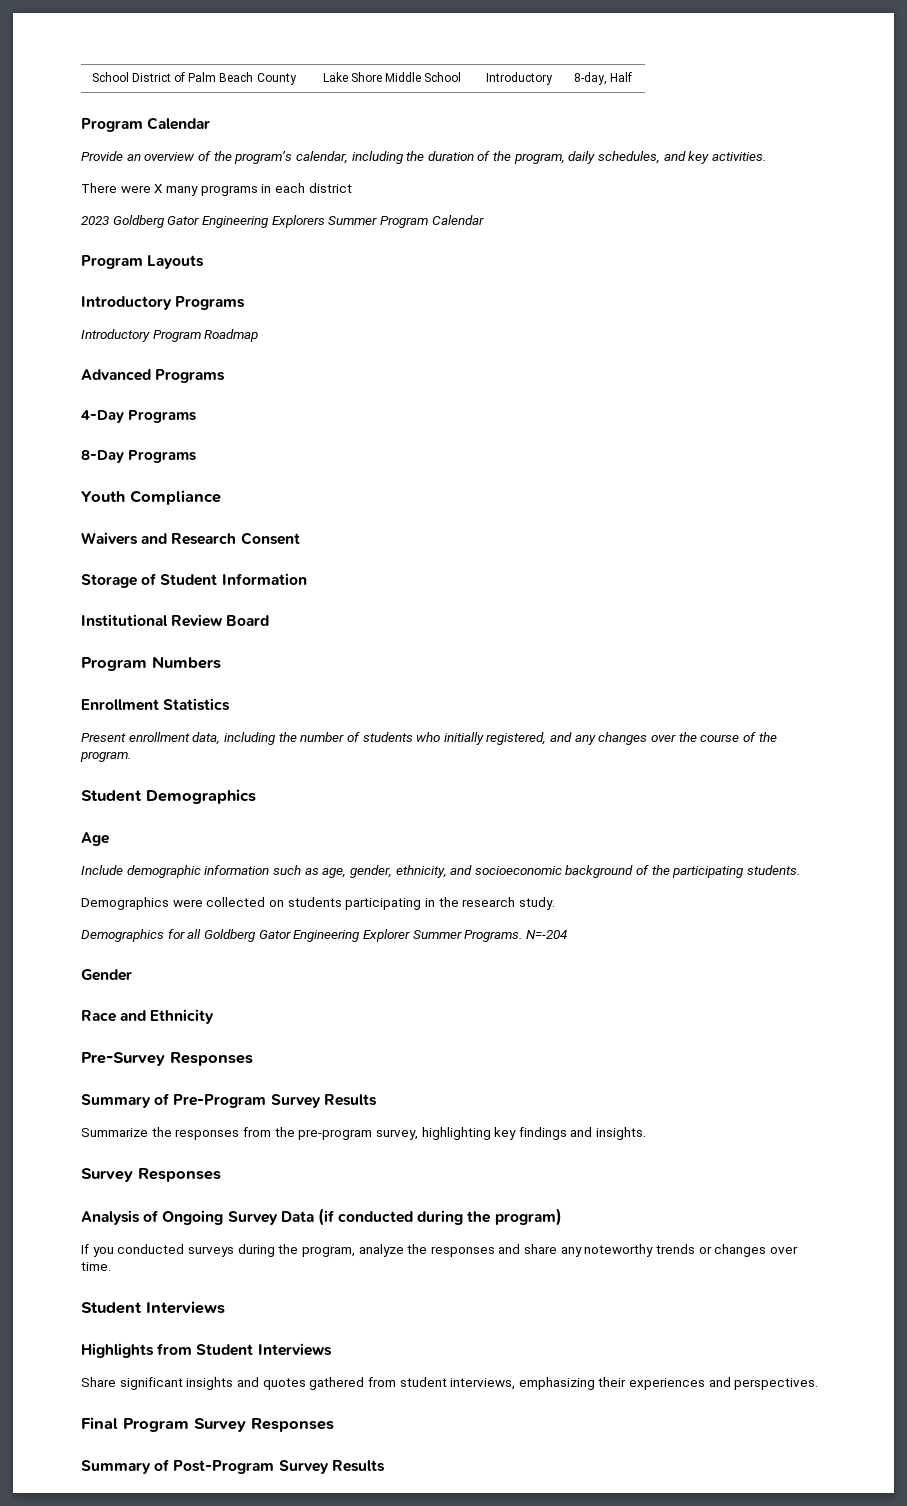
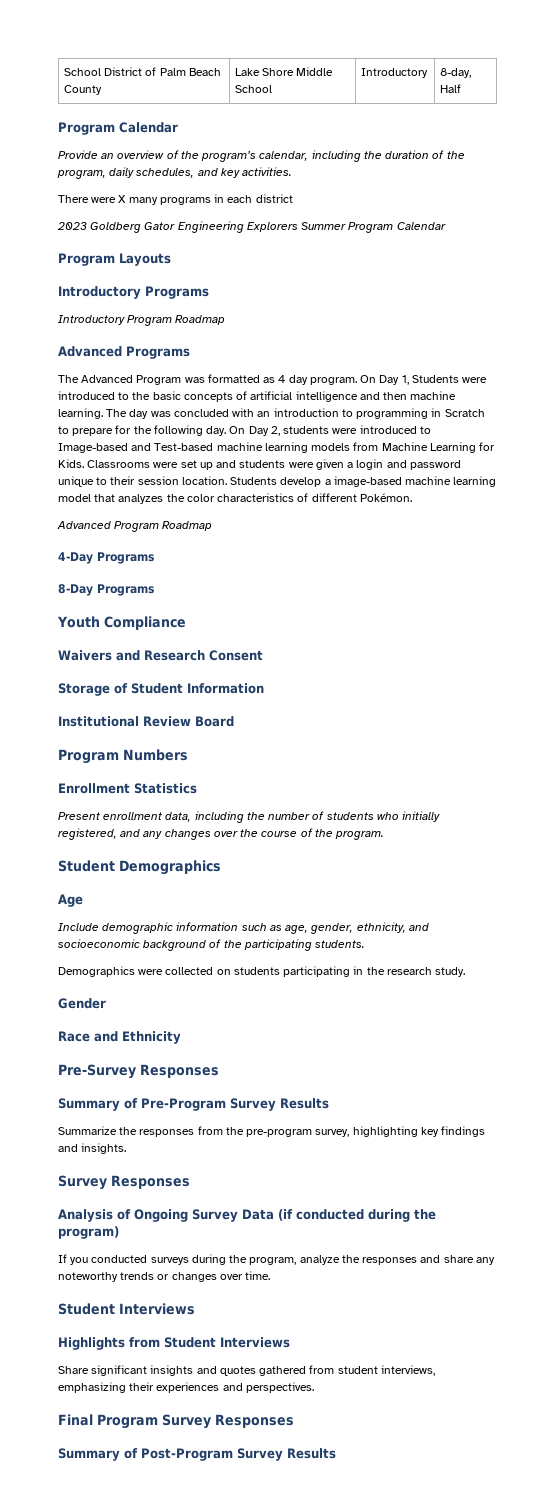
(226, 376) none -> [58,374,488,385] [58,391,457,402] [58,408,485,419] [58,425,431,436] [58,442,496,453] [58,459,461,470] [58,476,497,487] [58,493,412,504] [57,521,213,532] // The Advanced Program was formatted as 4 day program. On Day 1, Students were introduced to the basic concepts of artificial intelligence and then machine learning. The day was concluded with an introduction to programming in Scratch to prepare for the following day. On Day 2, students were introduced to Image-based and Test-based machine learning models from Machine Learning for Kids. Classrooms were set up and students were given a login and password unique to their session location. Students develop a image-based machine learning model that analyzes the color characteristics of different Pokémon. // Advanced Program Roadmap
[81,929,567,942] // Demographics for all Goldberg Gator Engineering Explorer Summer Programs. N=-204 -> (466, 972) none

